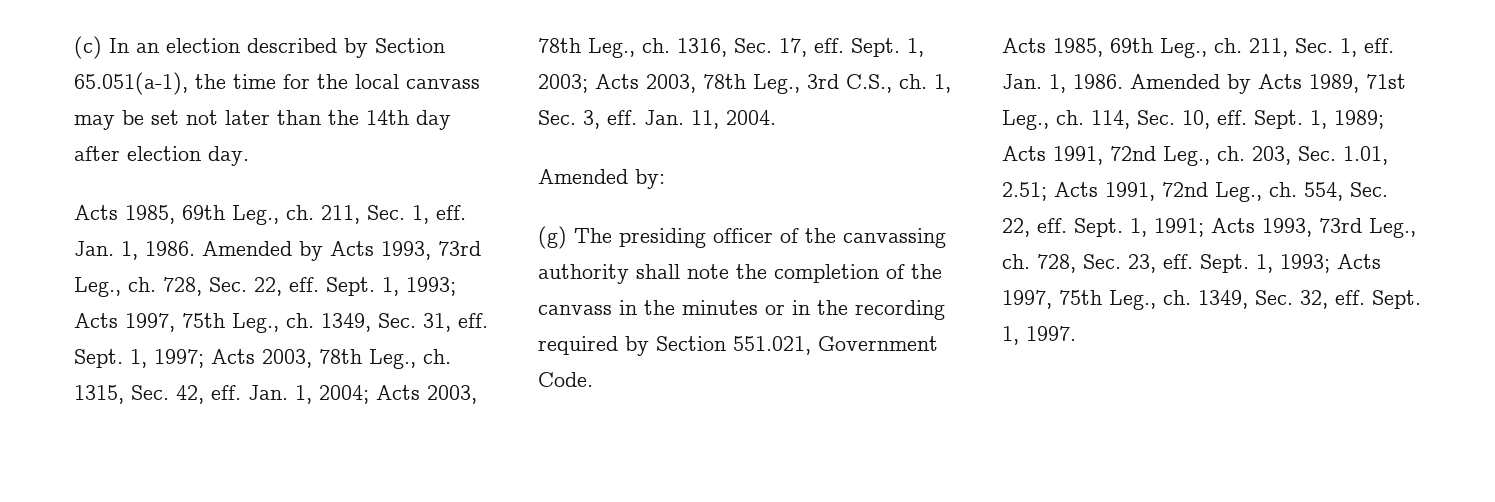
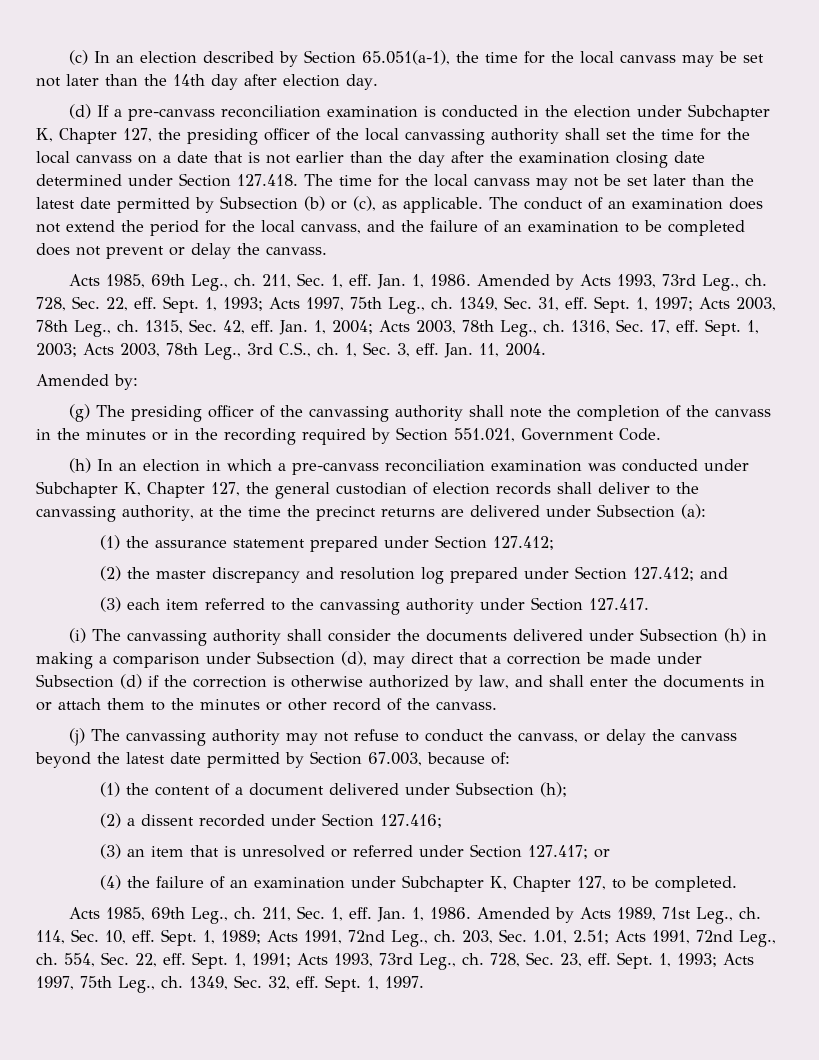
(249, 156) none -> [69,104,771,121] [36,128,750,145] [36,151,705,168] [36,173,754,190] [36,196,763,213] [36,220,745,236] [36,243,327,259] // (d) If a pre-canvass reconciliation examination is conducted in the election under Subchapter K, Chapter 127, the presiding officer of the local canvassing authority shall set the time for the local canvass on a date that is not earlier than the day after the examination closing date determined under Section 127.418. The time for the local canvass may not be set later than the latest date permitted by Subsection (b) or (c), as applicable. The conduct of an examination does not extend the period for the local canvass, and the failure of an examination to be completed does not prevent or delay the canvass.
(593, 379) none -> [69,458,750,475] [36,481,699,499] [36,504,706,522] [99,535,554,552] [99,566,728,584] [99,597,649,615] [69,628,768,646] [36,651,702,669] [36,674,765,691] [36,698,497,711] [69,728,738,746] [35,751,510,768] [99,782,567,797] [99,813,442,828] [99,844,610,859] [99,875,737,892] // (h) In an election in which a pre-canvass reconciliation examination was conducted under Subchapter K, Chapter 127, the general custodian of election records shall deliver to the canvassing authority, at the time the precinct returns are delivered under Subsection (a): // (1) the assurance statement prepared under Section 127.412; // (2) the master discrepancy and resolution log prepared under Section 127.412; and // (3) each item referred to the canvassing authority under Section 127.417. // (i) The canvassing authority shall consider the documents delivered under Subsection (h) in making a comparison under Subsection (d), may direct that a correction be made under Subsection (d) if the correction is otherwise authorized by law, and shall enter the documents in or attach them to the minutes or other record of the canvass. // (j) The canvassing authority may not refuse to conduct the canvass, or delay the canvass beyond the latest date permitted by Section 67.003, because of: // (1) the content of a document delivered under Subsection (h); // (2) a dissent recorded under Section 127.416; // (3) an item that is unresolved or referred under Section 127.417; or // (4) the failure of an examination under Subchapter K, Chapter 127, to be completed.

